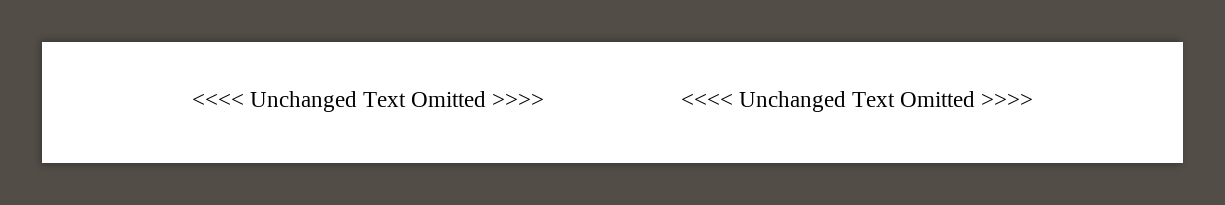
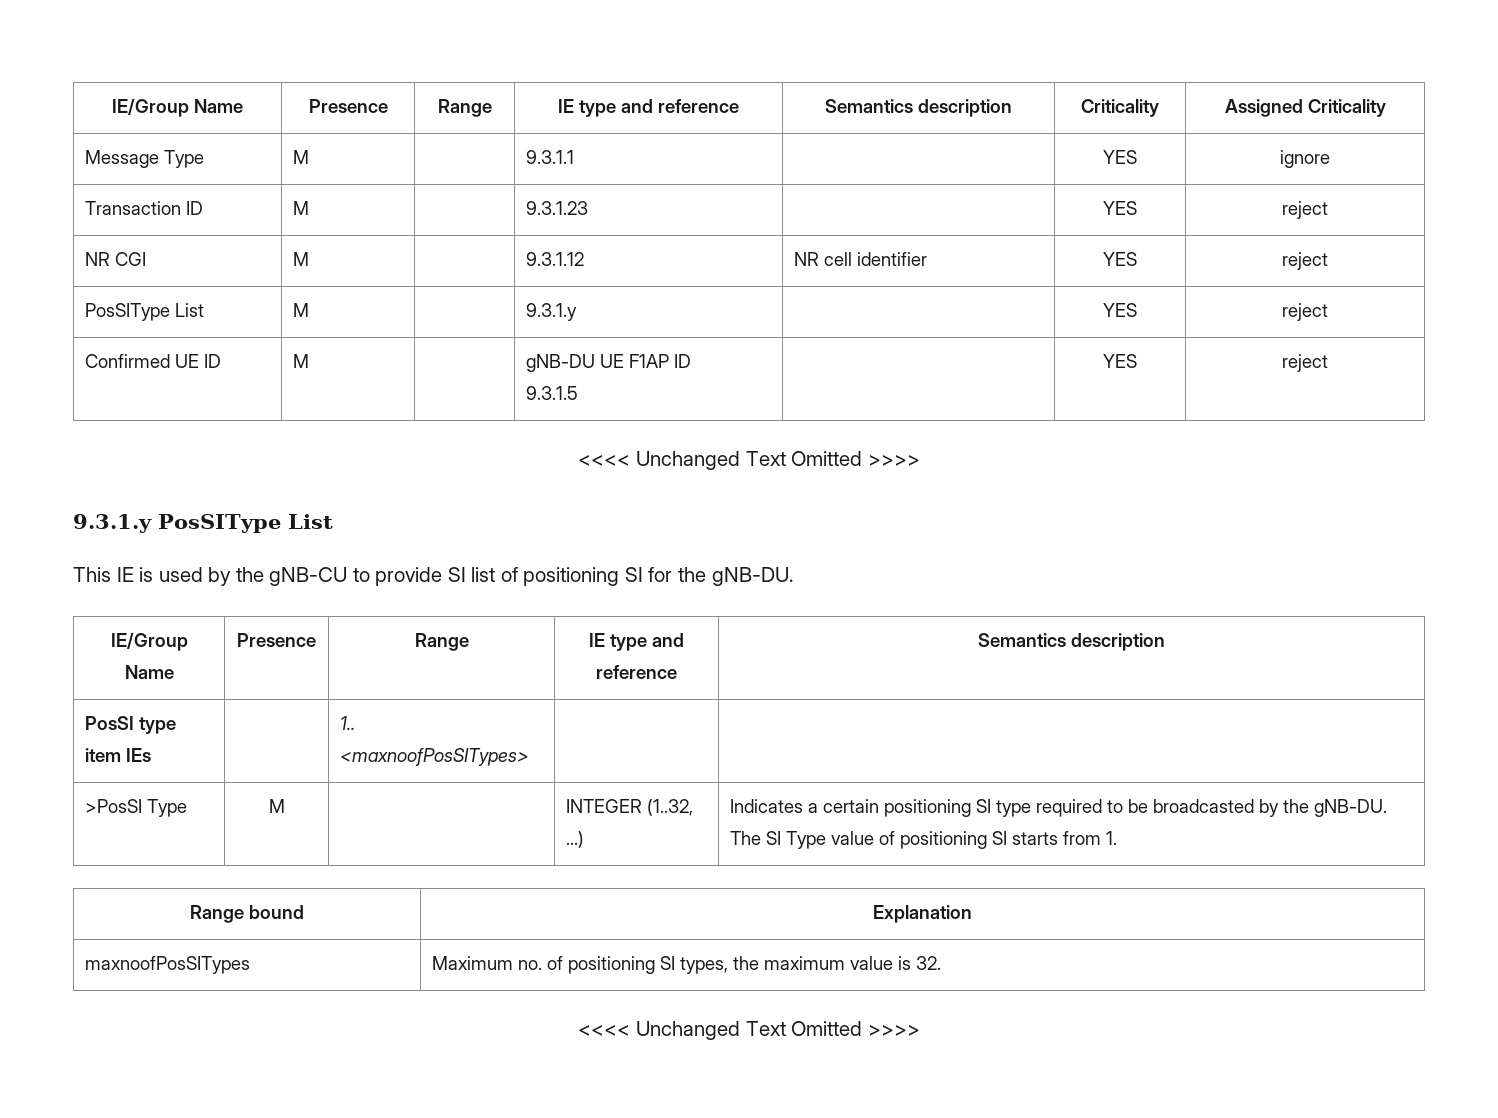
[191,91,545,112] <<<< Unchanged Text Omitted >>>> -> [112,98,243,117] [308,99,388,113] [437,99,492,117] [558,99,739,117] [825,99,1012,117] [1081,99,1159,117] [1224,99,1386,117] [84,150,204,168] [292,150,309,164] [525,150,574,164] [1103,150,1137,164] [1280,150,1330,168] [84,201,203,215] [292,201,309,215] [525,201,588,215] [1103,201,1137,215] [1282,201,1328,219] [84,252,146,266] [292,252,309,266] [525,252,584,266] [793,252,927,266] [1103,252,1137,266] [1282,252,1328,270] [84,303,204,321] [292,303,309,317] [525,303,577,321] [1103,303,1137,317] [1282,303,1328,321] [84,354,221,368] [292,354,309,368] [525,354,691,372] [525,386,578,400] [1103,354,1137,368] [1282,354,1328,372] [578,451,920,470] [73,514,333,533] [73,567,794,586] [110,632,188,651] [124,665,174,679] [237,633,316,647] [414,633,469,651] [589,633,684,651] [596,665,677,679] [978,633,1165,651] [84,716,176,734] [84,748,151,762] [339,716,355,730] [339,748,529,766] [84,799,187,817] [268,799,285,813] [565,799,693,816] [565,831,584,848] [729,799,1387,817] [729,831,1117,849] [190,905,304,923] [873,905,972,923] [84,956,250,974] [431,956,941,974] IE/Group Name | Presence | Range | IE type and reference | Semantics description | Criticality | Assigned Criticality // Message Type | M | | 9.3.1.1 | | YES | ignore // Transaction ID | M | | 9.3.1.23 | | YES | reject // NR CGI | M | | 9.3.1.12 | NR cell identifier | YES | reject // PosSIType List | M | | 9.3.1.y | | YES | reject // Confirmed UE ID | M | | gNB-DU UE F1AP ID // 9.3.1.5 | | YES | reject // <<<< Unchanged Text Omitted >>>> // 9.3.1.y PosSIType List // This IE is used by the gNB-CU to provide SI list of positioning SI for the gNB-DU. // IE/Group Name | Presence | Range | IE type and reference | Semantics description // PosSI type item IEs | | 1.. <maxnoofPosSITypes> | | // >PosSI Type | M | | INTEGER (1..32, ...) | Indicates a certain positioning SI type required to be broadcasted by the gNB-DU. The SI Type value of positioning SI starts from 1. // Range bound | Explanation // maxnoofPosSITypes | Maximum no. of positioning SI types, the maximum value is 32.

